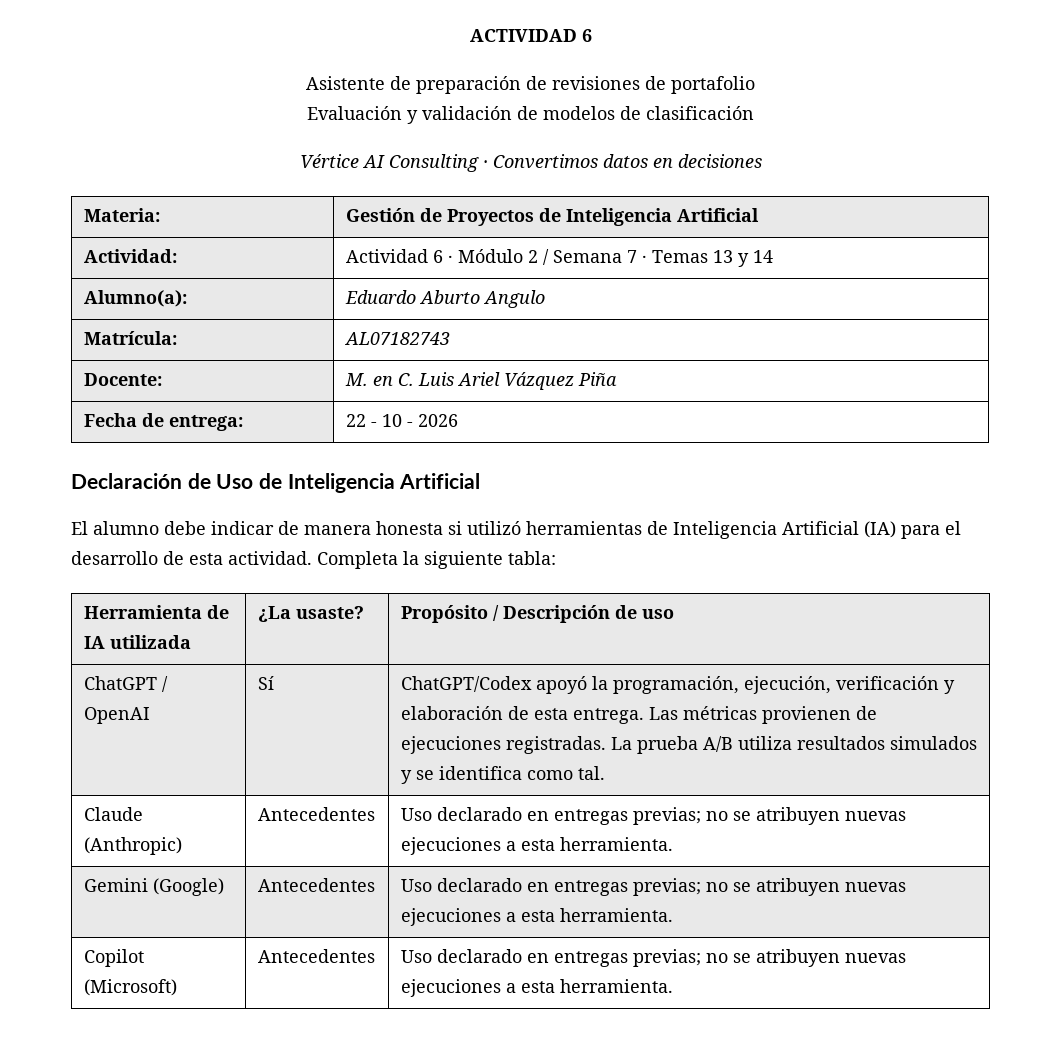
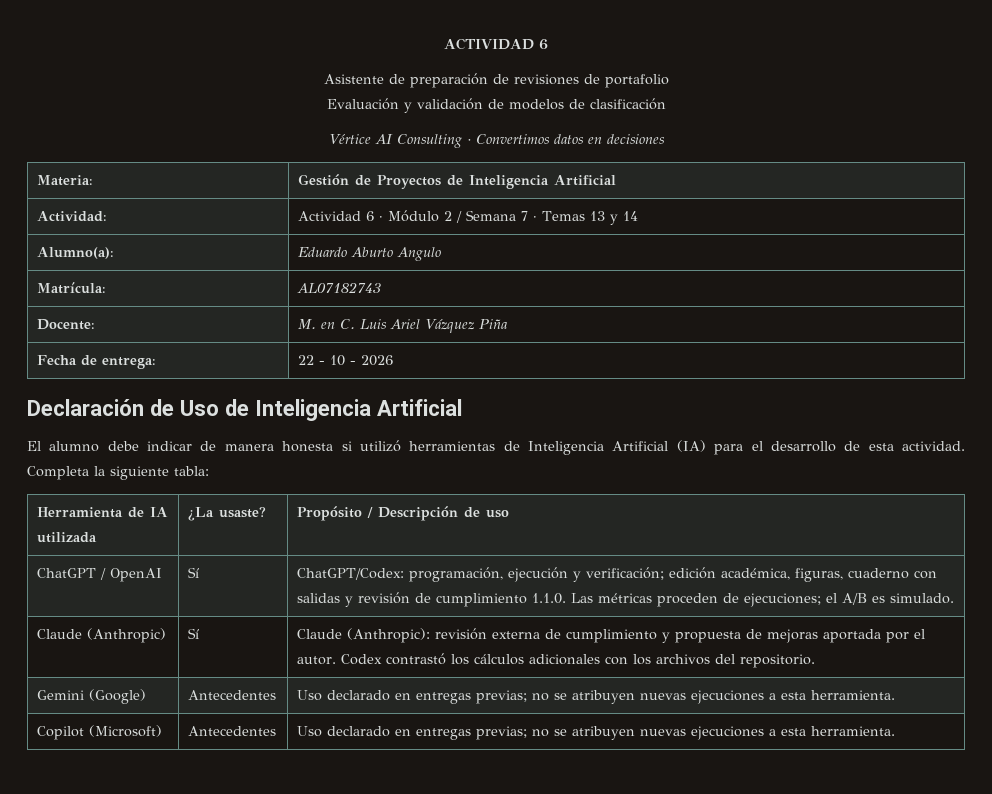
[400,676,955,694] [400,706,877,724] [400,736,977,754] [400,766,605,784] [83,807,143,821] [83,837,182,855] [257,807,375,821] [400,807,906,825] [400,837,673,855] ChatGPT/Codex apoyó la programación, ejecución, verificación y elaboración de esta entrega. Las métricas provienen de ejecuciones registradas. La prueba A/B utiliza resultados simulados y se identifica como tal. // Claude (Anthropic) | Antecedentes | Uso declarado en entregas previas; no se atribuyen nuevas ejecuciones a esta herramienta. -> [296,567,937,582] [296,592,954,607] [36,628,166,643] [187,628,200,639] [296,628,925,643] [296,653,815,668] ChatGPT/Codex: programación, ejecución y verificación; edición académica, figuras, cuaderno con salidas y revisión de cumplimiento 1.1.0. Las métricas proceden de ejecuciones; el A/B es simulado. // Claude (Anthropic) | Sí | Claude (Anthropic): revisión externa de cumplimiento y propuesta de mejoras aportada por el autor. Codex contrastó los cálculos adicionales con los archivos del repositorio.

